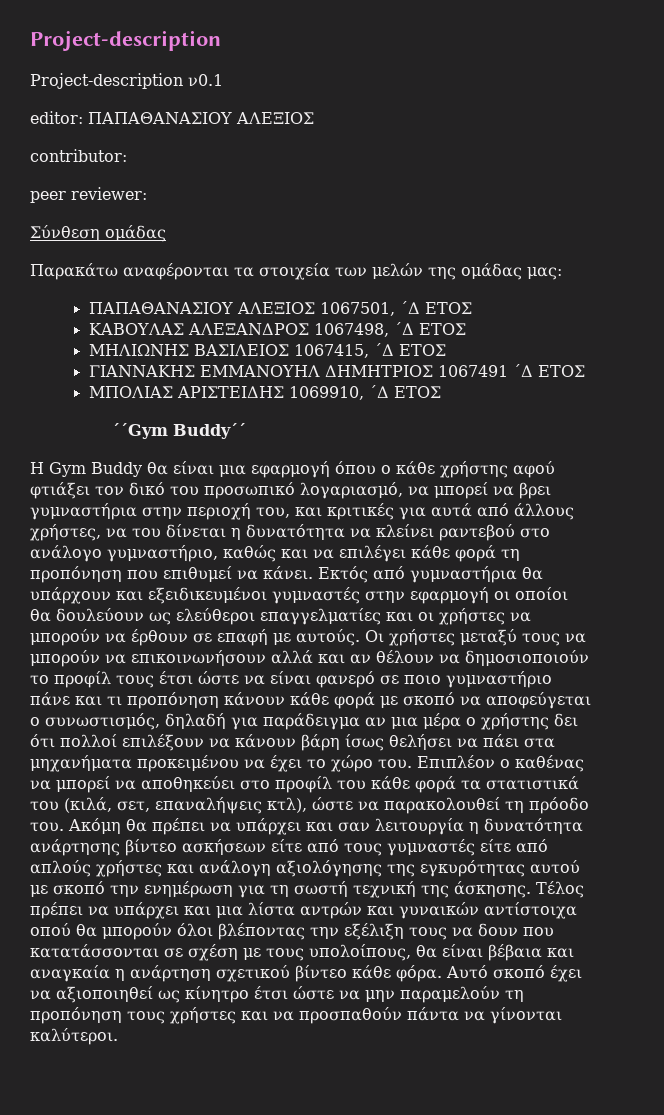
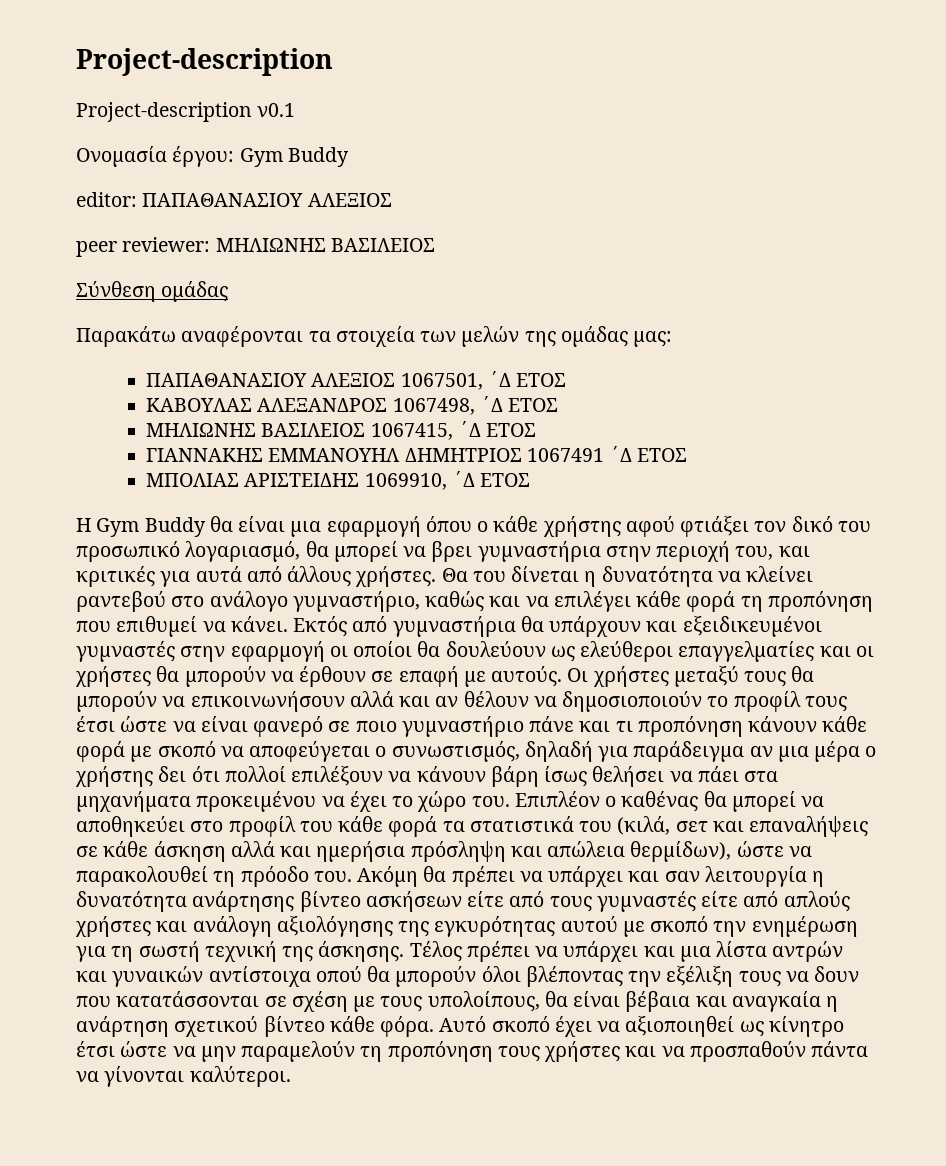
(223, 80) none -> [76,146,349,167] // Ονομασία έργου: Gym Buddy
[30,149,127,162] // contributor: -> (392, 200) none
(147, 193) none -> [215,238,435,252] ΜΗΛΙΩΝΗΣ ΒΑΣΙΛΕΙΟΣ
[112,423,247,439] // ΄΄Gym Buddy΄΄ -> (531, 480) none
[408,486,429,496] να -> [305,541,329,557] θα
[30,524,127,541] χρήστες, να -> [355,566,468,587] χρήστες. Θα
[510,612,531,622] να -> [156,666,180,682] θα
[565,633,586,643] να -> [791,666,815,682] θα
[30,780,51,790] να -> [703,791,727,807] θα
[117,797,307,814] σετ, επαναλήψεις κτλ), -> [675,816,869,837] [76,841,732,862] σετ και επαναλήψεις σε κάθε άσκηση αλλά και ημερήσια πρόσληψη και απώλεια θερμίδων),

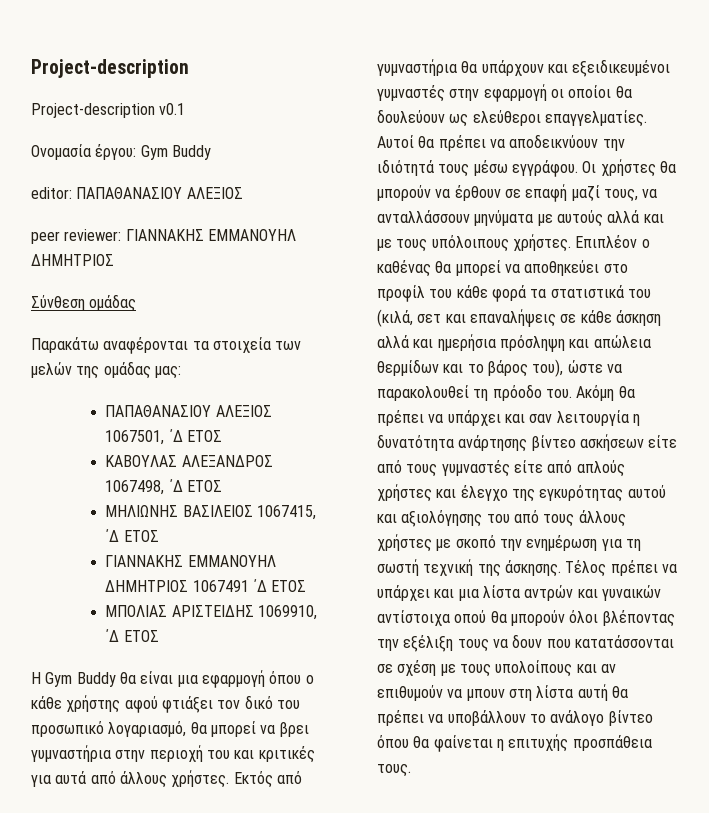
[215,238,435,252] ΜΗΛΙΩΝΗΣ ΒΑΣΙΛΕΙΟΣ -> [125,229,296,241] [31,254,114,266] ΓΙΑΝΝΑΚΗΣ ΕΜΜΑΝΟΥΗΛ ΔΗΜΗΤΡΙΟΣ
[735,546,774,560] του, -> [206,750,230,759] του
[441,566,814,587] [76,591,873,612] [76,616,288,637] Θα του δίνεται η δυνατότητα να κλείνει ραντεβού στο ανάλογο γυμναστήριο, καθώς και να επιλέγει κάθε φορά τη προπόνηση που επιθυμεί να κάνει. -> (230, 779) none
[678,641,874,662] επαγγελματίες και οι -> [544,110,647,127] [377,134,625,151] [377,159,597,177] επαγγελματίες. Αυτοί θα πρέπει να αποδεικνύουν την ιδιότητά τους μέσω εγγράφου. Οι
[463,665,815,687] [76,691,847,712] [76,716,868,737] [76,741,877,762] [75,765,779,787] [76,791,510,812] με αυτούς. Οι χρήστες μεταξύ τους θα μπορούν να επικοινωνήσουν αλλά και αν θέλουν να δημοσιοποιούν το προφίλ τους έτσι ώστε να είναι φανερό σε ποιο γυμναστήριο πάνε και τι προπόνηση κάνουν κάθε φορά με σκοπό να αποφεύγεται ο συνωστισμός, δηλαδή για παράδειγμα αν μια μέρα ο χρήστης δει ότι πολλοί επιλέξουν να κάνουν βάρη ίσως θελήσει να πάει στα μηχανήματα προκειμένου να έχει το χώρο του. -> [571,185,658,202] [377,210,664,227] [377,234,571,252] μαζί τους, να ανταλλάσσουν μηνύματα με αυτούς αλλά και με τους υπόλοιπους χρήστες.
[630,841,732,862] θερμίδων), -> [377,359,564,377] θερμίδων και το βάρος του),
[192,915,393,937] ανάλογη αξιολόγησης -> [460,485,508,501] έλεγχο
(618, 924) none -> [377,510,626,527] [377,534,432,552] και αξιολόγησης του από τους άλλους χρήστες
[427,991,839,1012] [76,1015,844,1037] [76,1041,869,1062] [76,1066,291,1087] υπολοίπους, θα είναι βέβαια και αναγκαία η ανάρτηση σχετικού βίντεο κάθε φόρα. Αυτό σκοπό έχει να αξιοποιηθεί ως κίνητρο έτσι ώστε να μην παραμελούν τη προπόνηση τους χρήστες και να προσπαθούν πάντα να γίνονται καλύτεροι. -> [495,660,616,677] [377,684,628,701] [377,710,653,726] [377,734,652,752] [377,764,411,777] υπολοίπους και αν επιθυμούν να μπουν στη λίστα αυτή θα πρέπει να υποβάλλουν το ανάλογο βίντεο όπου θα φαίνεται η επιτυχής προσπάθεια τους.

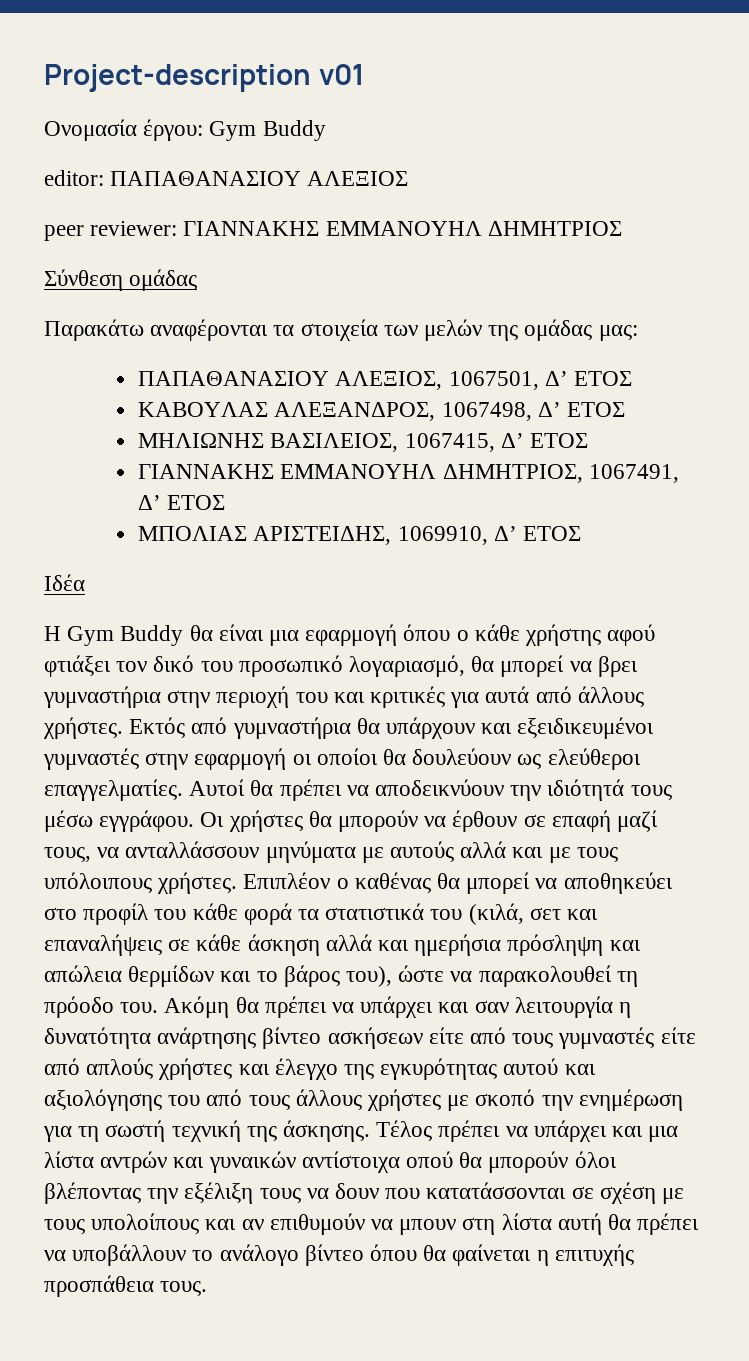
[31,59,189,78] [31,103,186,118] Project-description // Project-description ν0.1 -> [44,64,364,92] Project-description ν01
[215,405,272,417] [105,429,183,445] ΑΛΕΞΙΟΣ 1067501, ΄Δ -> [335,371,568,390] ΑΛΕΞΙΟΣ, 1067501, Δ’
[181,455,273,467] [105,479,183,495] ΑΛΕΞΑΝΔΡΟΣ 1067498, ΄Δ -> [274,402,561,421] ΑΛΕΞΑΝΔΡΟΣ, 1067498, Δ’
[182,505,317,520] [105,529,120,542] ΒΑΣΙΛΕΙΟΣ 1067415, ΄Δ -> [270,433,524,452] ΒΑΣΙΛΕΙΟΣ, 1067415, Δ’
[105,579,268,592] ΔΗΜΗΤΡΙΟΣ 1067491 ΄Δ -> [442,464,679,483] [138,495,162,510] ΔΗΜΗΤΡΙΟΣ, 1067491, Δ’
[171,605,318,620] [105,629,159,642] ΑΡΙΣΤΕΙΔΗΣ 1069910, ΄Δ ΕΤΟΣ -> [253,526,582,545] [44,574,85,591] ΑΡΙΣΤΕΙΔΗΣ, 1069910, Δ’ ΕΤΟΣ // Ιδέα

